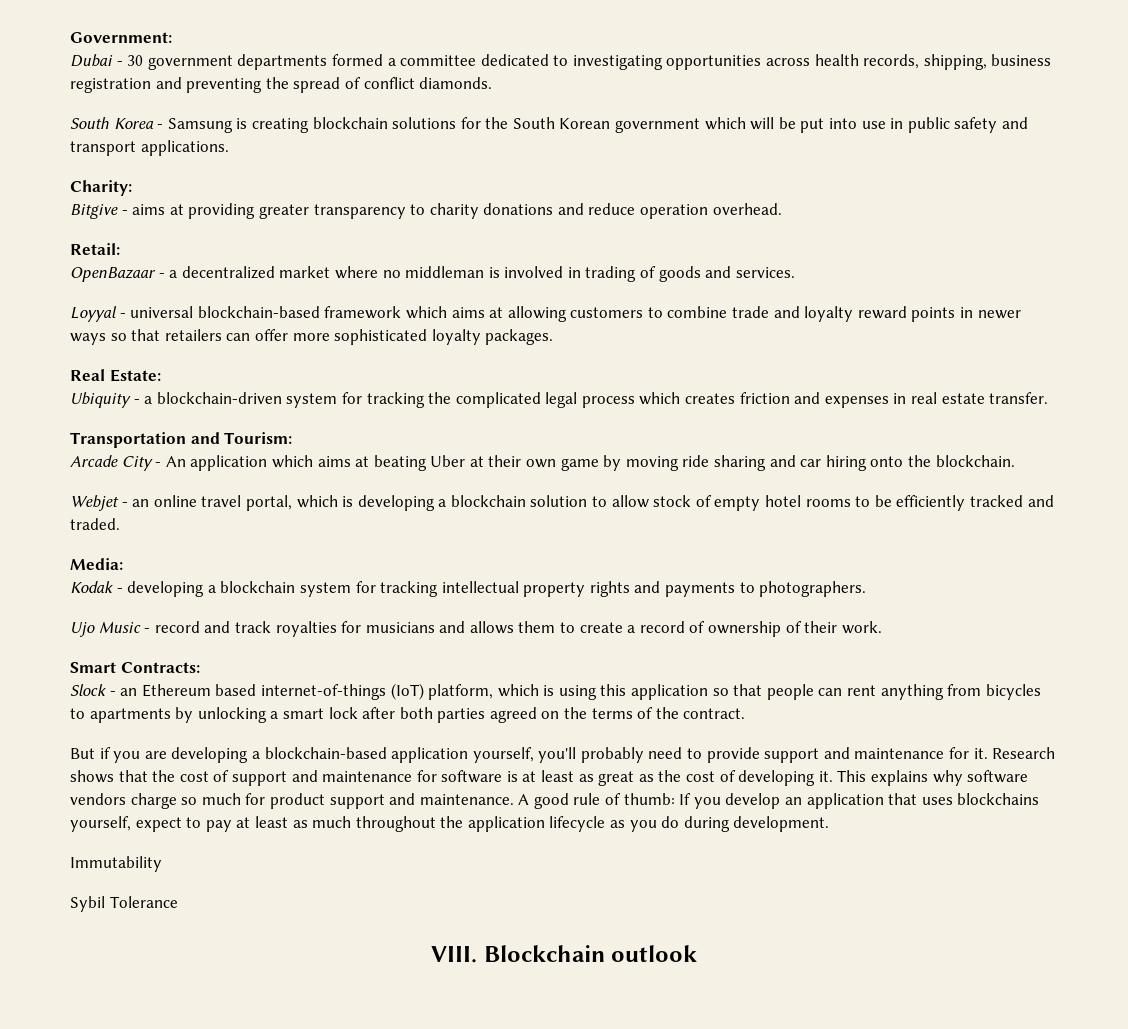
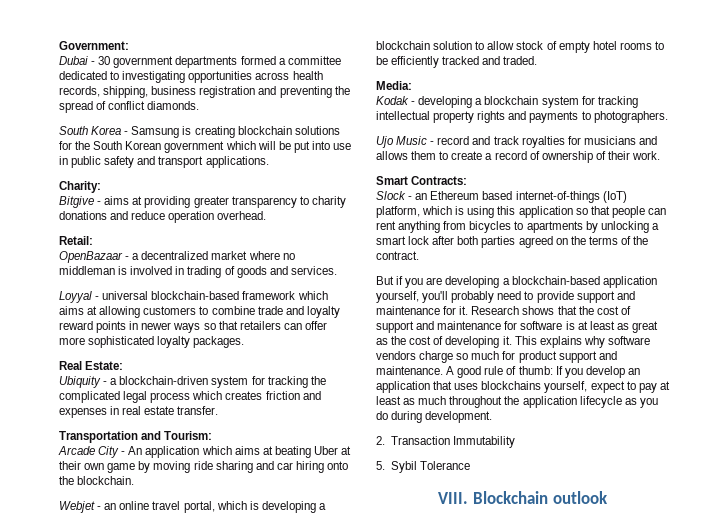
(830, 824) none -> [376,436,451,445] 2. Transaction
(162, 864) none -> [376,461,385,470] 5.

